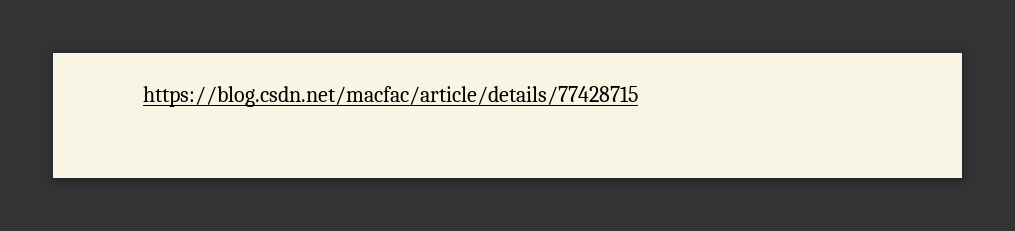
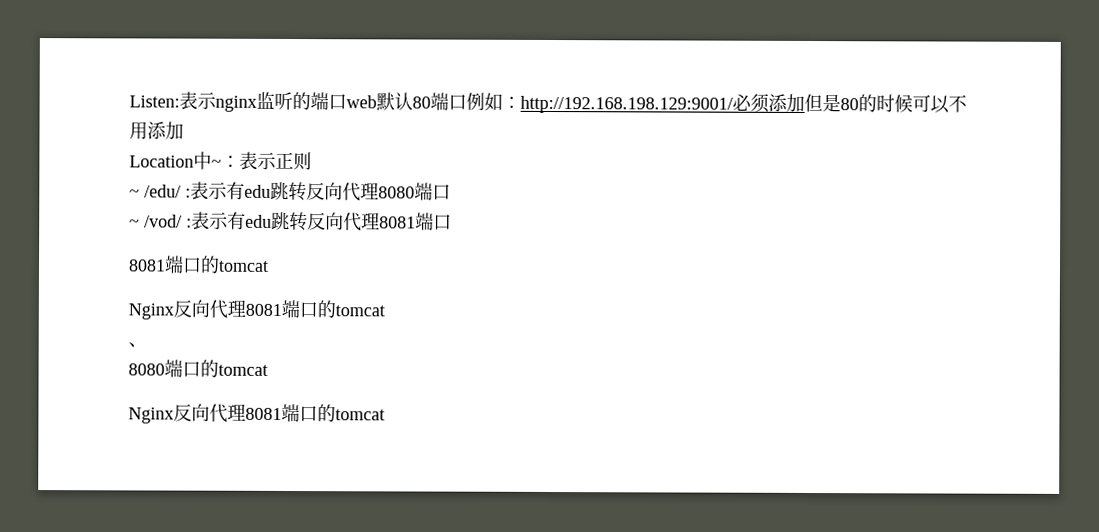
[143,86,638,107] https://blog.csdn.net/macfac/article/details/77428715 -> [129,91,967,114] [129,121,184,140] [129,151,312,171] [129,181,451,202] [129,211,452,232] [128,255,269,274] [128,299,385,320] [128,342,147,348] [128,359,268,378] [128,403,385,424] Listen:表示nginx监听的端口web默认80端口例如：http://192.168.198.129:9001/必须添加但是80的时候可以不用添加 // Location中~：表示正则 // ~ /edu/ :表示有edu跳转反向代理8080端口 // ~ /vod/ :表示有edu跳转反向代理8081端口 // 8081端口的tomcat // Nginx反向代理8081端口的tomcat // 、 // 8080端口的tomcat // Nginx反向代理8081端口的tomcat

